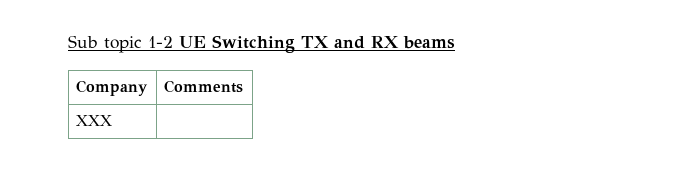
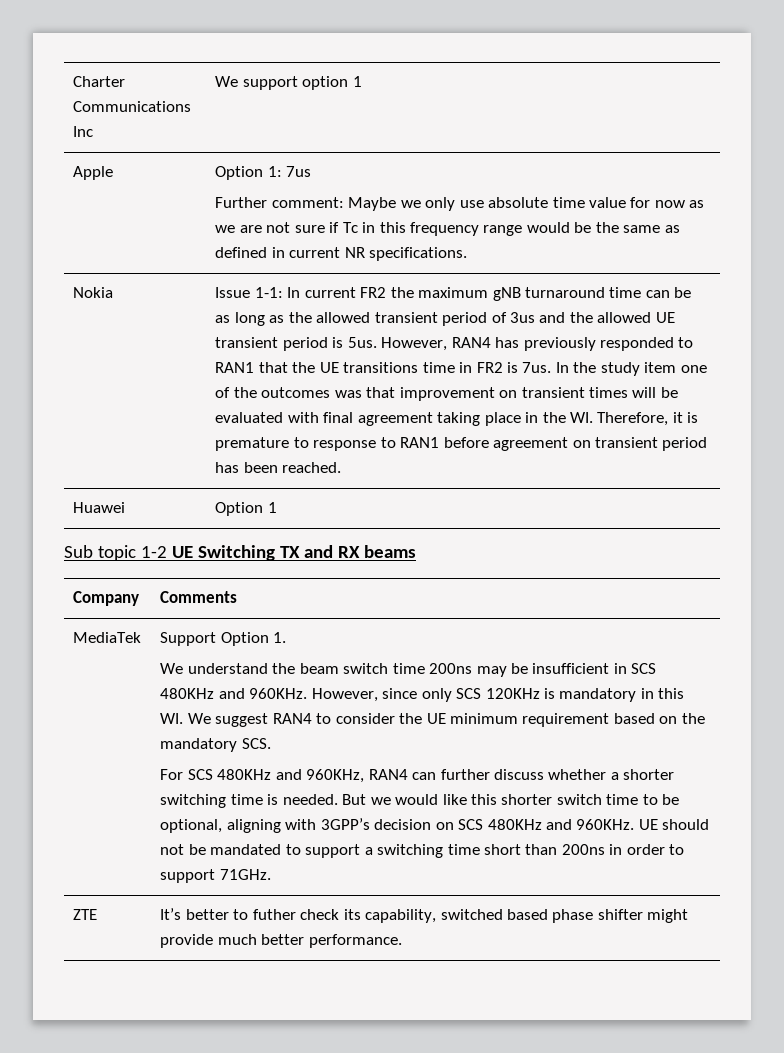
(68, 41) none -> [73,76,126,87] [73,101,192,112] [73,126,94,137] [215,76,362,90] [73,166,114,180] [215,166,312,180] [215,197,705,211] [215,222,680,236] [215,247,468,261] [73,287,114,298] [215,287,692,301] [215,312,675,326] [215,337,694,351] [215,362,707,376] [215,387,678,401] [215,412,699,426] [215,437,708,451] [215,462,342,473] [73,502,126,513] [215,502,277,516] Charter Communications Inc | We support option 1 // Apple | Option 1: 7us // Further comment: Maybe we only use absolute time value for now as we are not sure if Tc in this frequency range would be the same as defined in current NR specifications. // Nokia | Issue 1-1: In current FR2 the maximum gNB turnaround time can be as long as the allowed transient period of 3us and the allowed UE transient period is 5us. However, RAN4 has previously responded to RAN1 that the UE transitions time in FR2 is 7us. In the study item one of the outcomes was that improvement on transient times will be evaluated with final agreement taking place in the WI. Therefore, it is premature to response to RAN1 before agreement on transient period has been reached. // Huawei | Option 1 //
[76,115,113,126] XXX | -> [73,632,142,643] [160,632,287,646] [160,663,657,677] [160,688,685,702] [160,713,705,727] [160,738,271,752] [160,769,675,783] [160,794,680,808] [160,818,710,833] [160,844,685,858] [160,869,271,883] [73,909,98,920] [160,908,689,923] [160,934,402,948] MediaTek | Support Option 1. // We understand the beam switch time 200ns may be insufficient in SCS 480KHz and 960KHz. However, since only SCS 120KHz is mandatory in this WI. We suggest RAN4 to consider the UE minimum requirement based on the mandatory SCS. // For SCS 480KHz and 960KHz, RAN4 can further discuss whether a shorter switching time is needed. But we would like this shorter switch time to be optional, aligning with 3GPP’s decision on SCS 480KHz and 960KHz. UE should not be mandated to support a switching time short than 200ns in order to support 71GHz. // ZTE | It’s better to futher check its capability, switched based phase shifter might provide much better performance.

